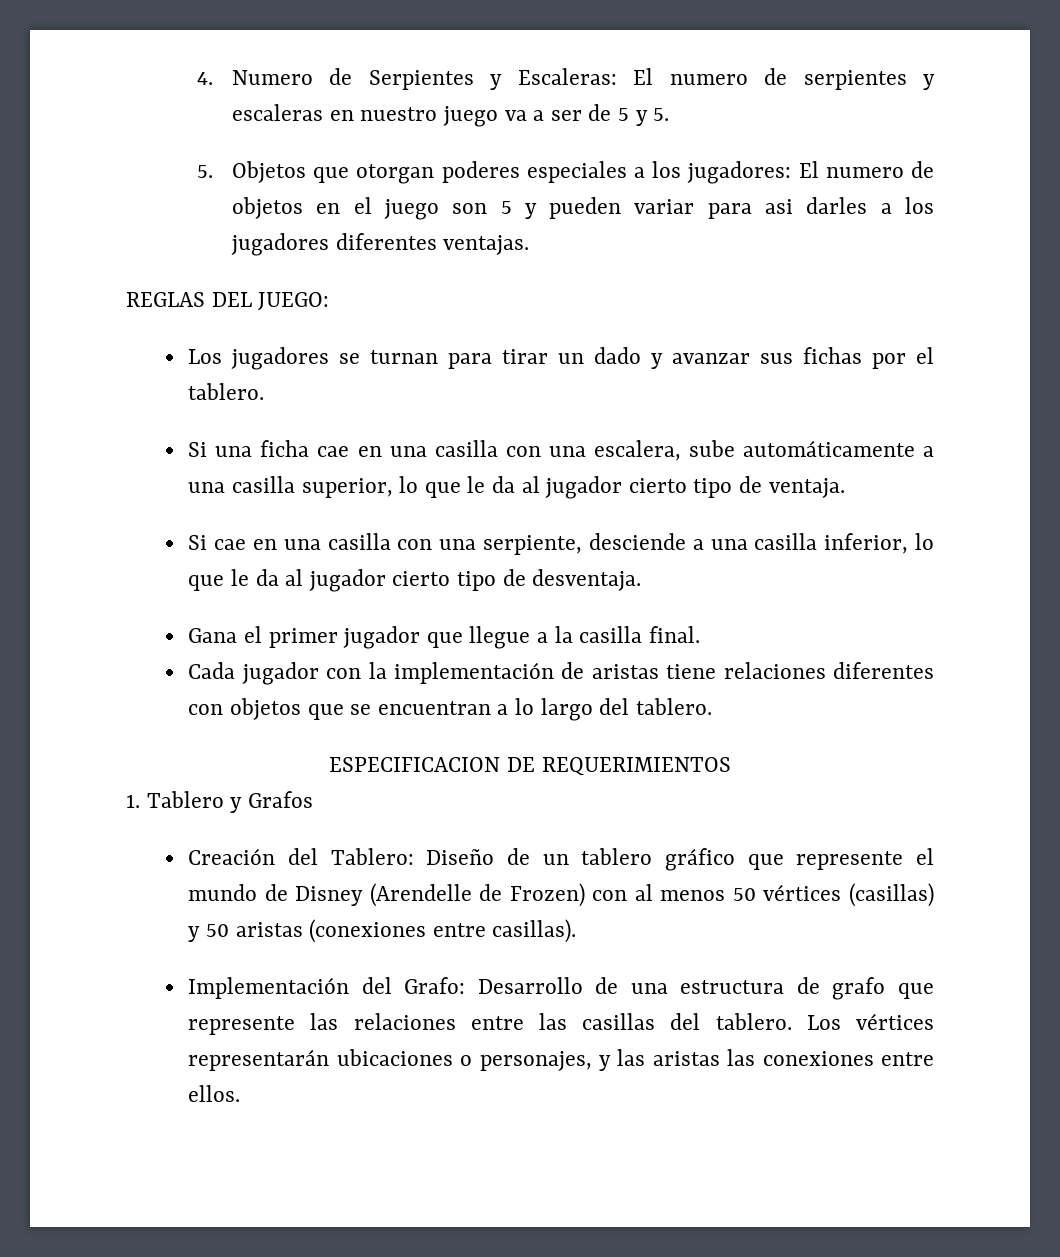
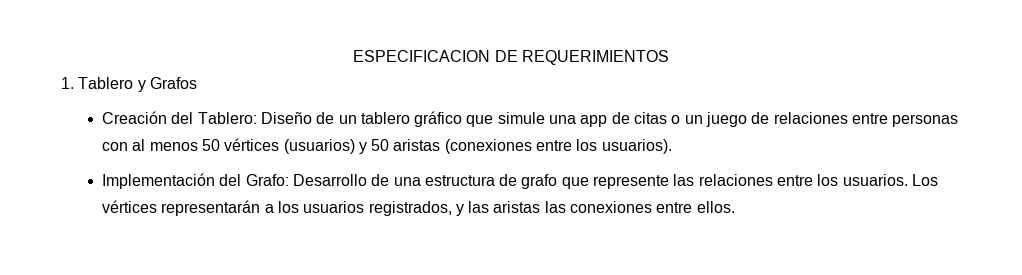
[196,68,936,90] [232,104,670,127] [196,161,934,184] [232,197,935,220] [231,233,530,256] [126,292,330,311] [188,347,934,370] [188,383,265,400] [188,440,935,461] [188,476,845,499] [188,533,934,555] [188,569,642,592] [188,626,700,649] [188,662,935,685] [188,698,712,721] 4. Numero de Serpientes y Escaleras: El numero de serpientes y escaleras en nuestro juego va a ser de 5 y 5. // 5. Objetos que otorgan poderes especiales a los jugadores: El numero de objetos en el juego son 5 y pueden variar para asi darles a los jugadores diferentes ventajas. // REGLAS DEL JUEGO: // Los jugadores se turnan para tirar un dado y avanzar sus fichas por el tablero. // Si una ficha cae en una casilla con una escalera, sube automáticamente a una casilla superior, lo que le da al jugador cierto tipo de ventaja. // Si cae en una casilla con una serpiente, desciende a una casilla inferior, lo que le da al jugador cierto tipo de desventaja. // Gana el primer jugador que llegue a la casilla final. // Cada jugador con la implementación de aristas tiene relaciones diferentes con objetos que se encuentran a lo largo del tablero. // -> (353, 56) none
[796,848,934,870] [188,883,585,907] represente el mundo de Disney (Arendelle de Frozen) -> [497,112,959,127] simule una app de citas o un juego de relaciones entre personas
[849,883,934,907] (casillas) -> [283,139,355,154] (usuarios)
[492,919,577,943] casillas). -> [576,139,672,154] los usuarios).
[539,1013,934,1030] [188,1049,592,1071] las casillas del tablero. Los vértices representarán ubicaciones o personajes, -> [817,174,939,186] [101,200,452,216] los usuarios. Los vértices representarán a los usuarios registrados,

